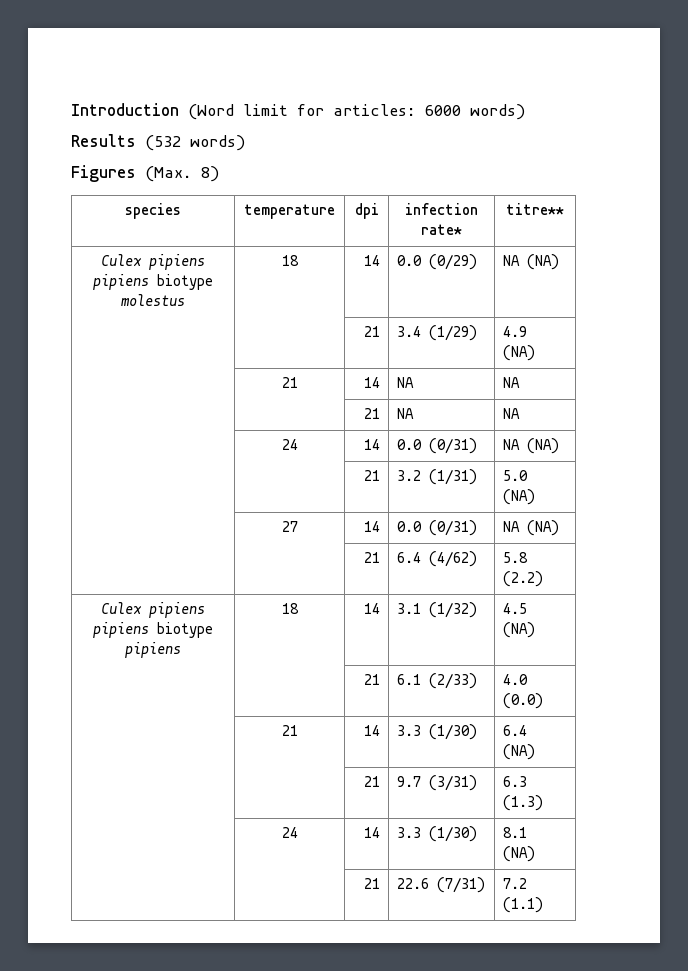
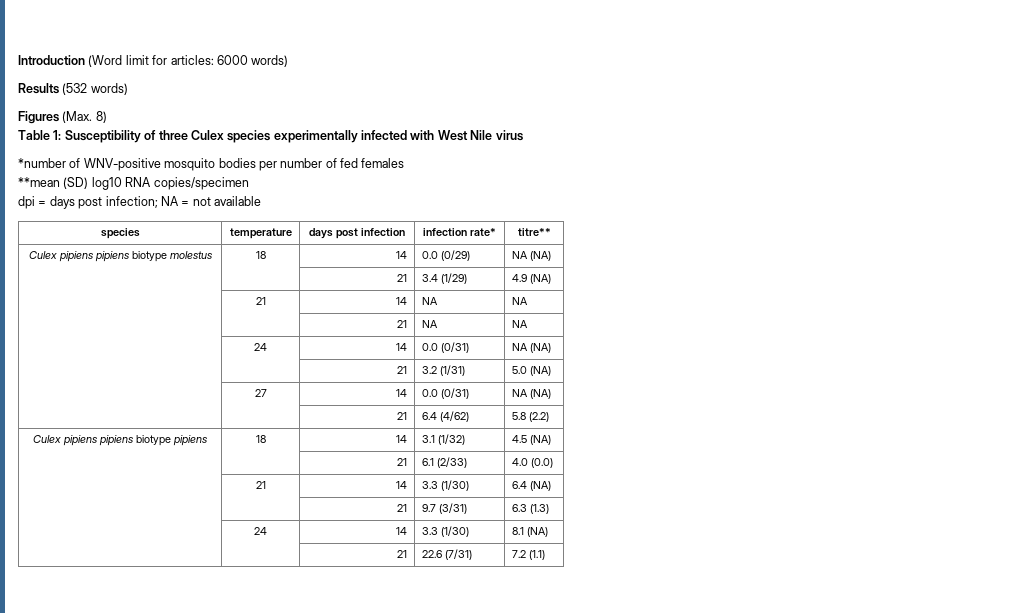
(219, 174) none -> [18,130,523,143] [18,158,405,171] [18,177,249,190] [18,196,261,209] // Table 1: Susceptibility of three Culex species experimentally infected with West Nile virus // *number of WNV-positive mosquito bodies per number of fed females // **mean (SD) log10 RNA copies/specimen // dpi = days post infection; NA = not available
[354,203,379,219] dpi -> [309,228,405,239] days post infection

